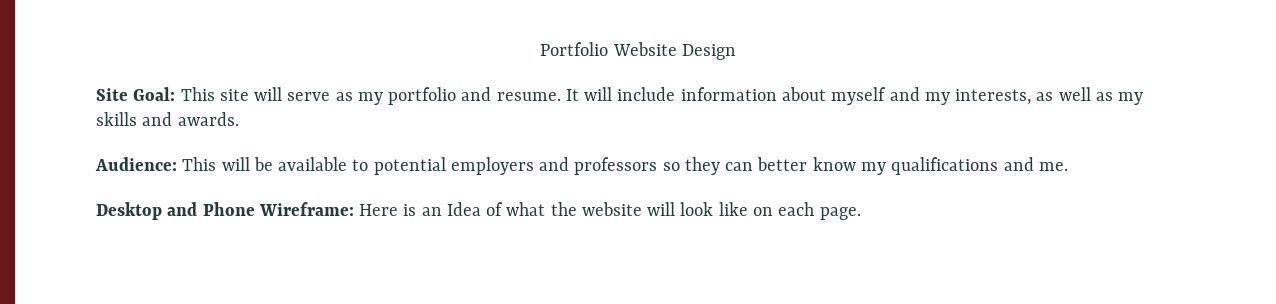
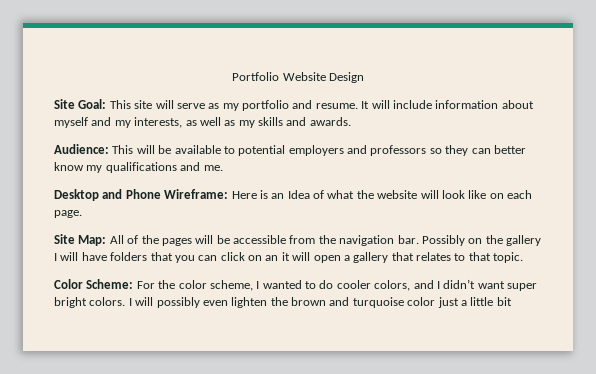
(861, 213) none -> [54,234,541,246] [54,252,524,263] [54,279,537,291] [54,297,512,308] // Site Map: All of the pages will be accessible from the navigation bar. Possibly on the gallery I will have folders that you can click on an it will open a gallery that relates to that topic. // Color Scheme: For the color scheme, I wanted to do cooler colors, and I didn’t want super bright colors. I will possibly even lighten the brown and turquoise color just a little bit

